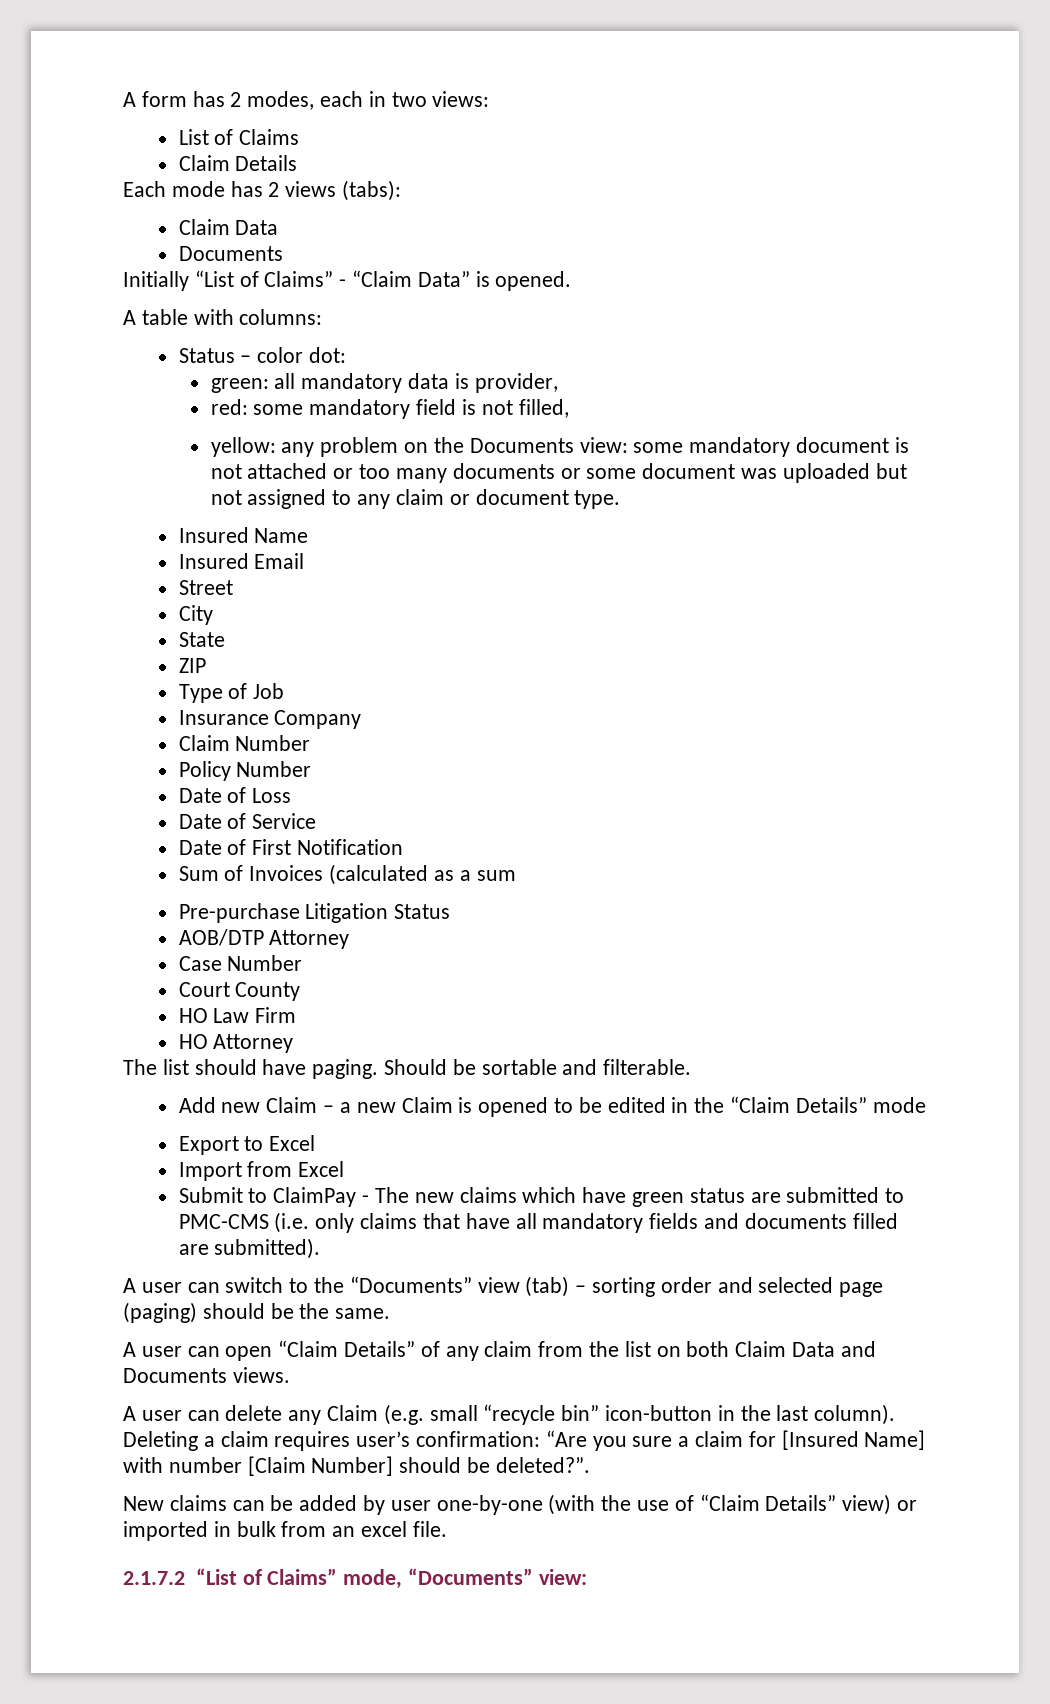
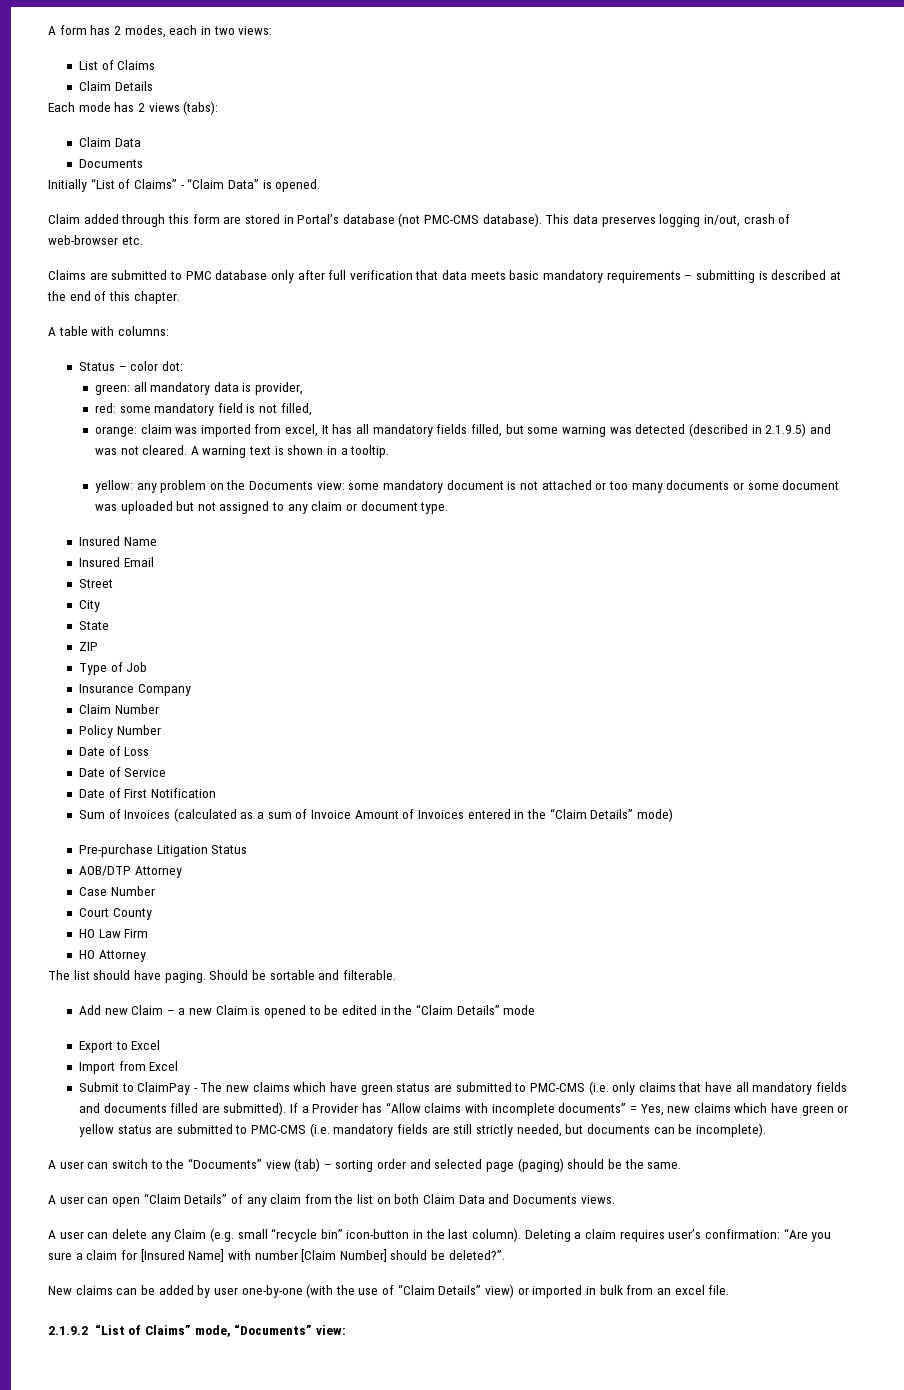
(572, 281) none -> [48,213,791,227] [48,235,143,245] [48,270,841,283] [47,291,180,304] // Claim added through this form are stored in Portal’s database (not PMC-CMS database). This data preserves logging in/out, crash of web-browser etc. // Claims are submitted to PMC database only after full verification that data meets basic mandatory requirements – submitting is described at the end of this chapter.
(569, 408) none -> [94,423,831,437] [94,445,390,458] // orange: claim was imported from excel, It has all mandatory fields filled, but some warning was detected (described in 2.1.9.5) and was not cleared. A warning text is shown in a tooltip.
(516, 875) none -> [295,808,673,822] of Invoice Amount of Invoices entered in the “Claim Details” mode)
(321, 1248) none -> [290,1102,849,1116] [78,1123,766,1137] If a Provider has “Allow claims with incomplete documents” = Yes, new claims which have green or yellow status are submitted to PMC-CMS (i.e. mandatory fields are still strictly needed, but documents can be incomplete).
[123,1571,185,1585] 2.1.7.2 -> [48,1326,88,1335] 2.1.9.2

